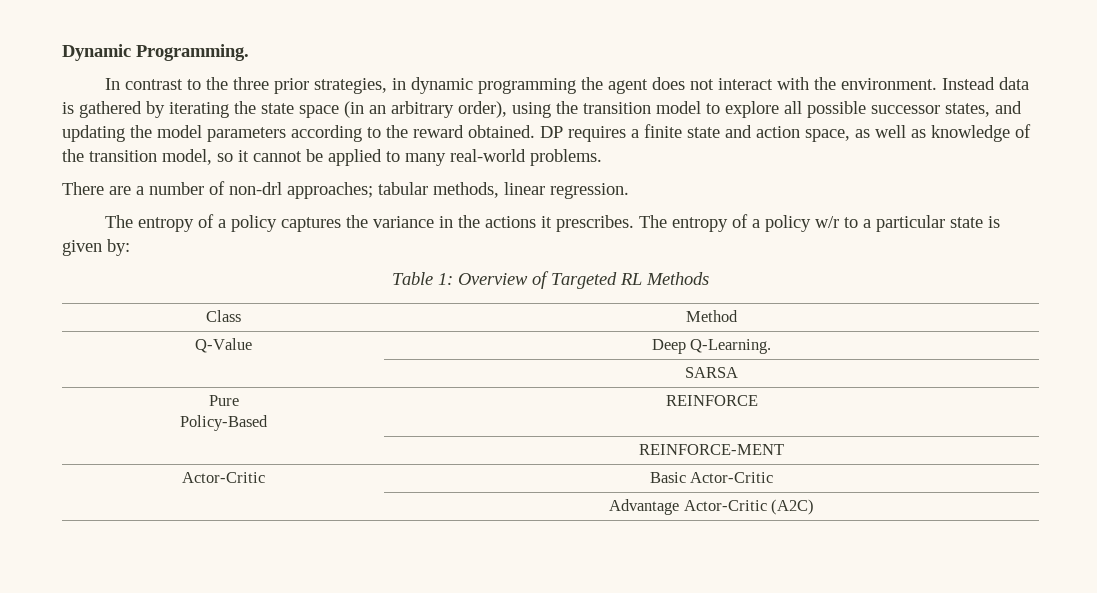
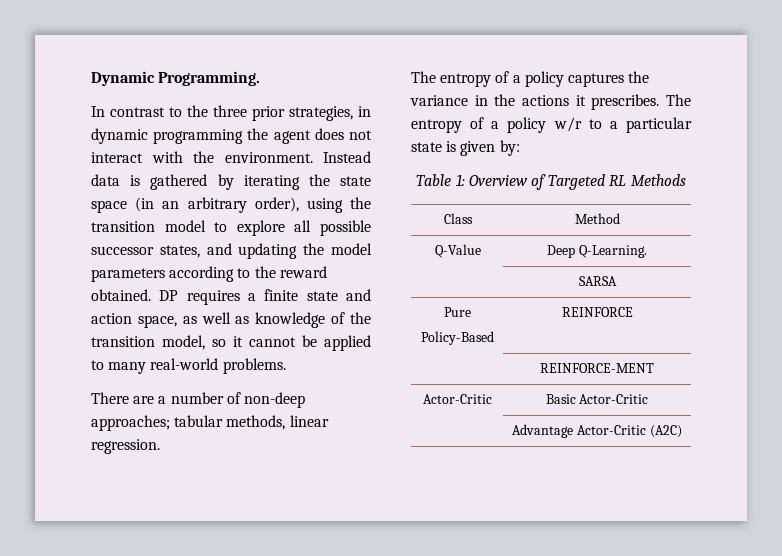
[229,182,282,195] non-drl -> [243,392,305,408] non-deep

